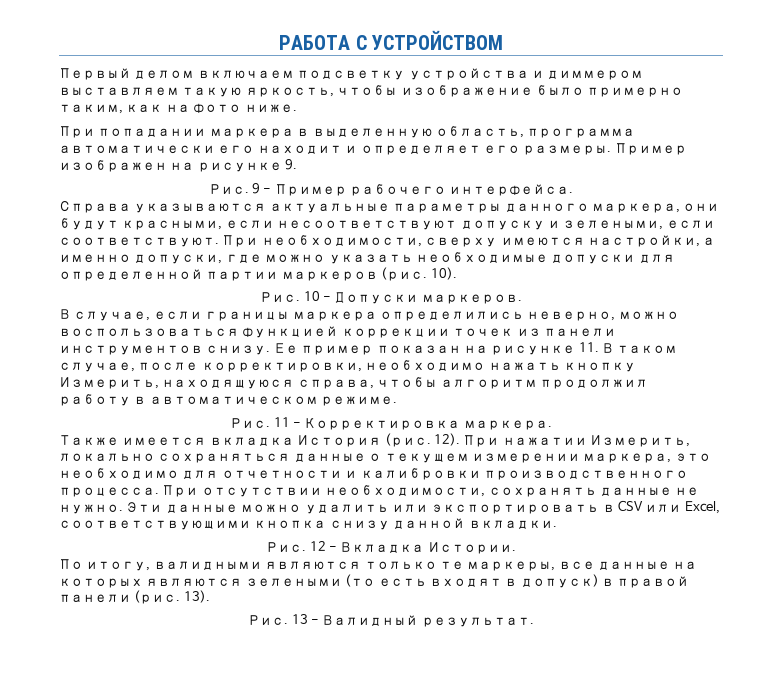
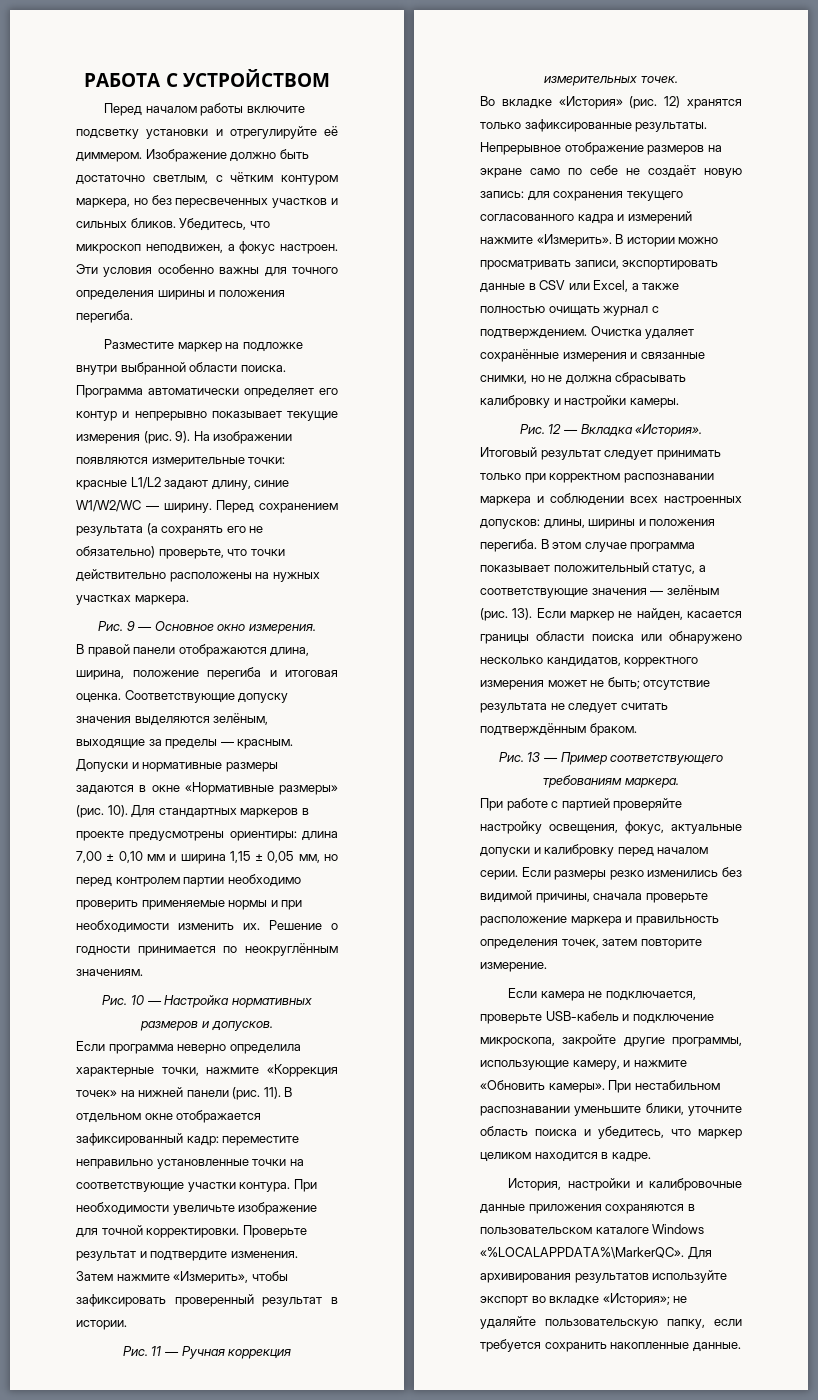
[59,68,644,80] [59,85,684,97] [59,103,297,114] [59,126,636,138] [59,143,687,155] [59,159,298,172] [208,183,574,196] [59,201,720,213] [59,218,715,230] [59,235,716,247] [59,252,675,264] [59,267,457,281] [260,291,522,304] [59,309,679,321] [59,326,616,338] [59,342,678,355] [59,360,636,372] [59,377,648,389] [59,394,398,406] [230,417,552,430] [59,433,690,447] [59,453,711,463] [59,468,688,480] [59,485,700,497] [59,500,720,514] [59,518,557,530] [266,541,516,554] [59,559,698,571] [59,574,690,588] [59,590,210,604] [248,614,534,627] Первый делом включаем подсветку устройства и диммером выставляем такую яркость, чтобы изображение было примерно таким, как на фото ниже. // При попадании маркера в выделенную область, программа автоматически его находит и определяет его размеры. Пример изображен на рисунке 9. // Рис. 9 - Пример рабочего интерфейса. // Справа указываются актуальные параметры данного маркера, они будут красными, если несоответствуют допуску и зелеными, если соответствуют. При необходимости, сверху имеются настройки, а именно допуски, где можно указать необходимые допуски для определенной партии маркеров (рис. 10). // Рис. 10 - Допуски маркеров. // В случае, если границы маркера определились неверно, можно воспользоваться функцией коррекции точек из панели инструментов снизу. Ее пример показан на рисунке 11. В таком случае, после корректировки, необходимо нажать кнопку Измерить, находящуюся справа, чтобы алгоритм продолжил работу в автоматическом режиме. // Рис. 11 - Корректировка маркера. // Также имеется вкладка История (рис. 12). При нажатии Измерить, локально сохраняться данные о текущем измерении маркера, это необходимо для отчетности и калибровки производственного процесса. При отсутствии необходимости, сохранять данные не нужно. Эти данные можно удалить или экспортировать в CSV или Excel, соответствующими кнопка снизу данной вкладки. // Рис. 12 - Вкладка Истории. // По итогу, валидными являются только те маркеры, все данные на которых являются зелеными (то есть входят в допуск) в правой панели (рис. 13). // Рис. 13 - Валидный результат. -> [104,103,305,116] [76,126,338,139] [76,149,309,162] [76,172,338,185] [76,195,338,208] [76,218,270,231] [76,241,338,254] [76,264,338,277] [76,290,285,300] [76,310,133,323] [104,339,303,352] [76,362,286,375] [76,385,338,398] [76,411,338,421] [76,431,293,444] [76,457,286,467] [76,477,290,490] [76,500,338,513] [76,523,264,536] [76,546,285,559] [76,569,320,582] [76,595,189,605] [98,621,316,634] [76,644,310,657] [76,667,338,680] [76,690,289,703] [76,713,269,726] [76,739,294,749] [76,759,278,772] [76,782,338,795] [76,805,309,818] [76,831,338,841] [76,851,339,864] [76,874,301,887] [76,900,303,910] [76,920,338,933] [76,943,338,956] [76,969,143,976] [102,995,312,1008] [140,1021,273,1031] [76,1041,301,1054] [76,1064,338,1077] [76,1087,293,1100] [76,1110,262,1123] [76,1133,300,1146] [76,1159,304,1169] [76,1179,317,1192] [76,1202,318,1215] [76,1225,307,1238] [76,1251,298,1261] [76,1271,288,1284] [76,1294,338,1307] [76,1320,127,1330] [122,1346,292,1359] [544,76,678,86] [480,96,742,109] [480,119,708,132] [480,142,722,155] [480,165,742,178] [480,191,683,201] [480,211,692,224] [480,234,719,247] [480,260,719,270] [480,280,680,293] [480,306,659,316] [480,326,695,339] [480,349,705,362] [480,372,687,385] [480,395,679,408] [519,424,703,437] [480,447,721,460] [480,473,714,483] [480,493,742,506] [480,519,716,529] [480,539,696,552] [480,562,706,575] [480,585,719,598] [480,608,742,621] [480,631,742,644] [480,657,699,667] [480,677,711,690] [480,703,668,713] [480,723,637,736] [498,752,724,765] [543,775,679,788] [480,798,683,811] [480,821,742,834] [480,844,709,857] [480,867,742,880] [480,890,708,903] [480,916,719,926] [480,939,702,949] [480,962,547,972] [508,988,696,1001] [480,1011,714,1024] [480,1034,742,1047] [480,1060,687,1070] [480,1080,720,1093] [480,1103,742,1116] [480,1126,742,1139] [480,1152,651,1162] [508,1178,742,1191] [480,1204,695,1214] [480,1224,705,1234] [480,1247,712,1260] [480,1270,728,1283] [480,1293,688,1306] [480,1316,742,1329] [480,1339,741,1352] Перед началом работы включите подсветку установки и отрегулируйте её диммером. Изображение должно быть достаточно светлым, с чётким контуром маркера, но без пересвеченных участков и сильных бликов. Убедитесь, что микроскоп неподвижен, а фокус настроен. Эти условия особенно важны для точного определения ширины и положения перегиба. // Разместите маркер на подложке внутри выбранной области поиска. Программа автоматически определяет его контур и непрерывно показывает текущие измерения (рис. 9). На изображении появляются измерительные точки: красные L1/L2 задают длину, синие W1/W2/WC — ширину. Перед сохранением результата (а сохранять его не обязательно) проверьте, что точки действительно расположены на нужных участках маркера. // Рис. 9 — Основное окно измерения. // В правой панели отображаются длина, ширина, положение перегиба и итоговая оценка. Соответствующие допуску значения выделяются зелёным, выходящие за пределы — красным. Допуски и нормативные размеры задаются в окне «Нормативные размеры» (рис. 10). Для стандартных маркеров в проекте предусмотрены ориентиры: длина 7,00 ± 0,10 мм и ширина 1,15 ± 0,05 мм, но перед контролем партии необходимо проверить применяемые нормы и при необходимости изменить их. Решение о годности принимается по неокруглённым значениям. // Рис. 10 — Настройка нормативных размеров и допусков. // Если программа неверно определила характерные точки, нажмите «Коррекция точек» на нижней панели (рис. 11). В отдельном окне отображается зафиксированный кадр: переместите неправильно установленные точки на соответствующие участки контура. При необходимости увеличьте изображение для точной корректировки. Проверьте результат и подтвердите изменения. Затем нажмите «Измерить», чтобы зафиксировать проверенный результат в истории. // Рис. 11 — Ручная коррекция измерительных точек. // Во вкладке «История» (рис. 12) хранятся только зафиксированные результаты. Непрерывное отображение размеров на экране само по себе не создаёт новую запись: для сохранения текущего согласованного кадра и измерений нажмите «Измерить». В истории можно просматривать записи, экспортировать данные в CSV или Excel, а также полностью очищать журнал с подтверждением. Очистка удаляет сохранённые измерения и связанные снимки, но не должна сбрасывать калибровку и настройки камеры. // Рис. 12 — Вкладка «История». // Итоговый результат следует принимать только при корректном распознавании маркера и соблюдении всех настроенных допусков: длины, ширины и положения перегиба. В этом случае программа показывает положительный статус, а соответствующие значения — зелёным (рис. 13). Если маркер не найден, касается границы области поиска или обнаружено несколько кандидатов, корректного измерения может не быть; отсутствие результата не следует считать подтверждённым браком. // Рис. 13 — Пример соответствующего требованиям маркера. // При работе с партией проверяйте настройку освещения, фокус, актуальные допуски и калибровку перед началом серии. Если размеры резко изменились без видимой причины, сначала проверьте расположение маркера и правильность определения точек, затем повторите измерение. // Если камера не подключается, проверьте USB-кабель и подключение микроскопа, закройте другие программы, использующие камеру, и нажмите «Обновить камеры». При нестабильном распознавании уменьшите блики, уточните область поиска и убедитесь, что маркер целиком находится в кадре. // История, настройки и калибровочные данные приложения сохраняются в пользовательском каталоге Windows «%LOCALAPPDATA%\MarkerQC». Для архивирования результатов используйте экспорт во вкладке «История»; не удаляйте пользовательскую папку, если требуется сохранить накопленные данные.

